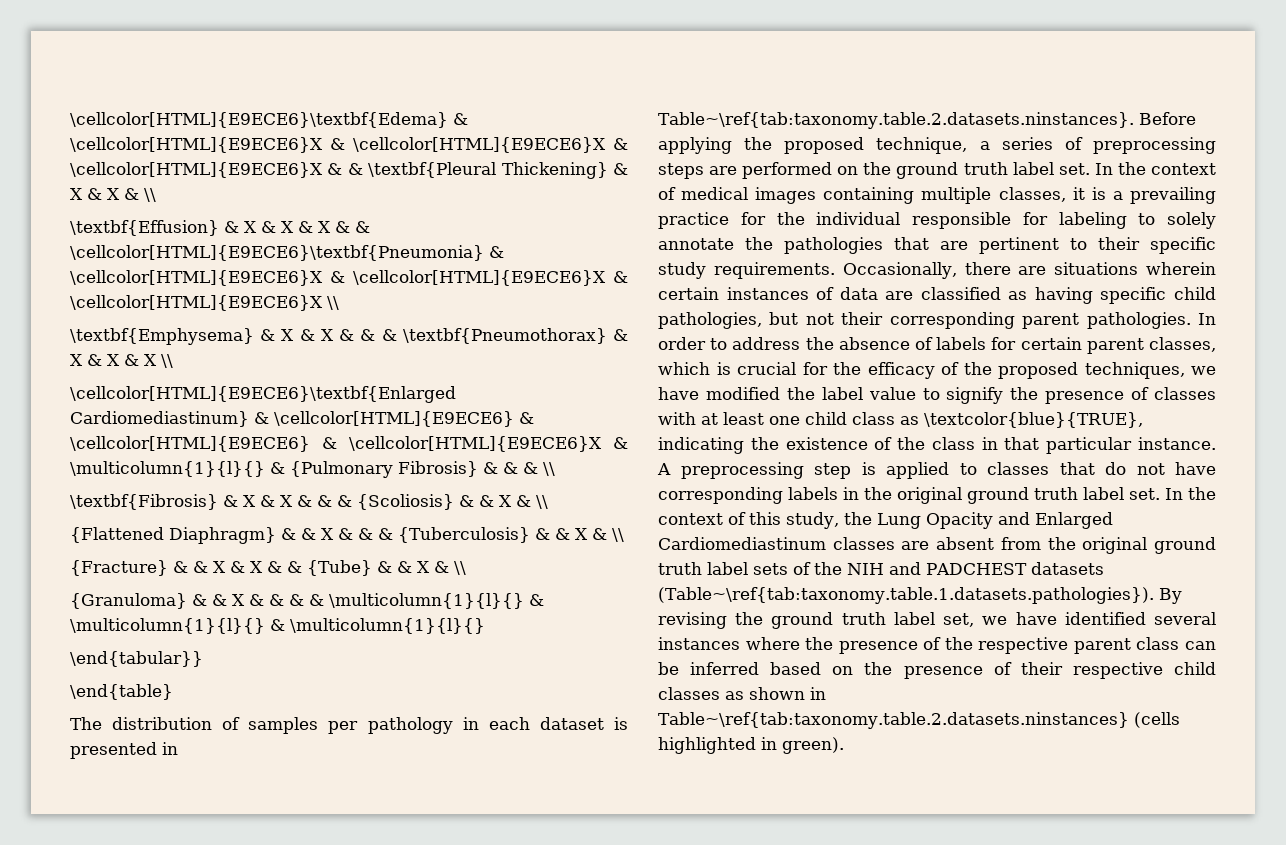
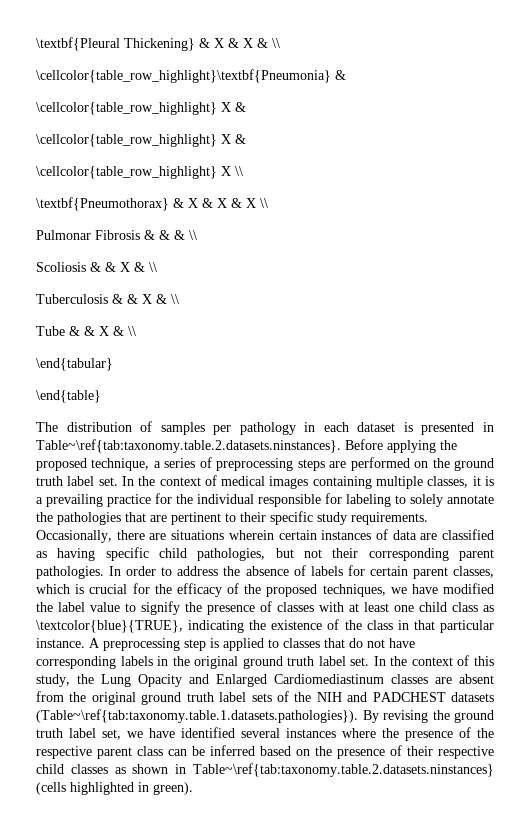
[70,112,468,128] [70,137,628,153] [70,162,363,178] \cellcolor[HTML]{E9ECE6}\textbf{Edema} & \cellcolor[HTML]{E9ECE6}X & \cellcolor[HTML]{E9ECE6}X & \cellcolor[HTML]{E9ECE6}X & & -> (36, 44) none
[70,220,370,236] [70,245,504,261] [70,270,628,286] [70,295,339,311] [70,328,397,345] \textbf{Effusion} & X & X & X & & \cellcolor[HTML]{E9ECE6}\textbf{Pneumonia} & \cellcolor[HTML]{E9ECE6}X & \cellcolor[HTML]{E9ECE6}X & \cellcolor[HTML]{E9ECE6}X \\ // \textbf{Emphysema} & X & X & & & -> [36,69,346,83] [36,102,246,115] [36,134,246,147] [36,166,243,179] \cellcolor{table_row_highlight}\textbf{Pneumonia} & // \cellcolor{table_row_highlight} X & // \cellcolor{table_row_highlight} X & // \cellcolor{table_row_highlight} X \\ //
[70,386,456,403] [70,411,534,427] [70,436,628,452] [70,461,555,478] [70,494,548,510] [70,527,624,544] [70,560,466,576] [70,593,544,609] [70,618,485,634] [70,651,203,667] \cellcolor[HTML]{E9ECE6}\textbf{Enlarged Cardiomediastinum} & \cellcolor[HTML]{E9ECE6} & \cellcolor[HTML]{E9ECE6} & \cellcolor[HTML]{E9ECE6}X & \multicolumn{1}{l}{} & {Pulmonary Fibrosis} & & & \\ // \textbf{Fibrosis} & X & X & & & {Scoliosis} & & X & \\ // {Flattened Diaphragm} & & X & & & {Tuberculosis} & & X & \\ // {Fracture} & & X & X & & {Tube} & & X & \\ // {Granuloma} & & X & & & & \multicolumn{1}{l}{} & \multicolumn{1}{l}{} & \multicolumn{1}{l}{} // \end{tabular}} -> [36,230,197,240] [36,262,157,272] [36,294,179,304] [36,326,136,336] [36,358,113,371] Pulmonar Fibrosis & & & \\ // Scoliosis & & X & \\ // Tuberculosis & & X & \\ // Tube & & X & \\ // \end{tabular}

